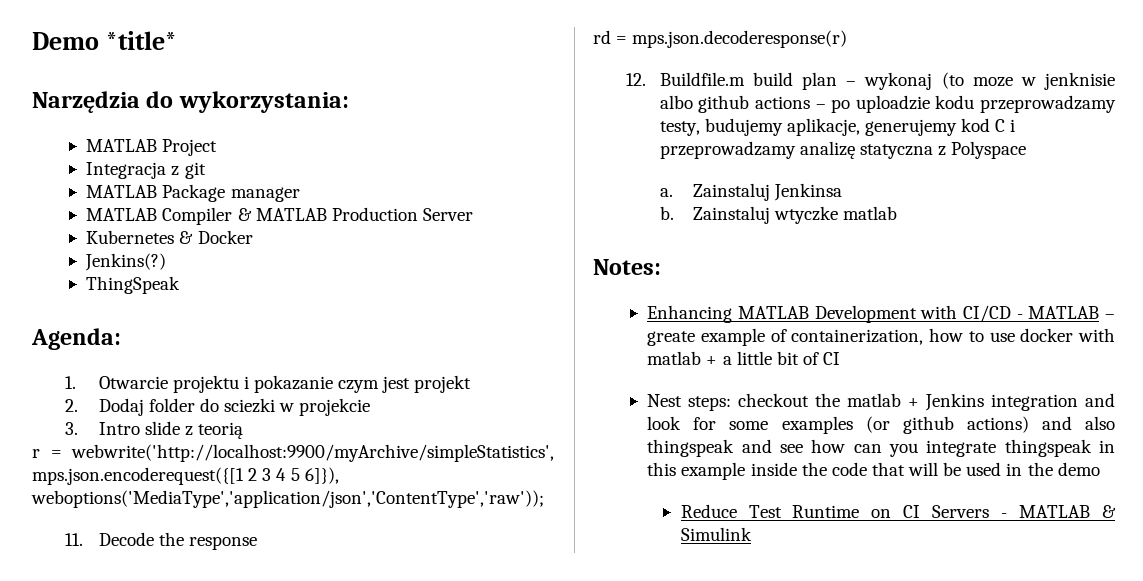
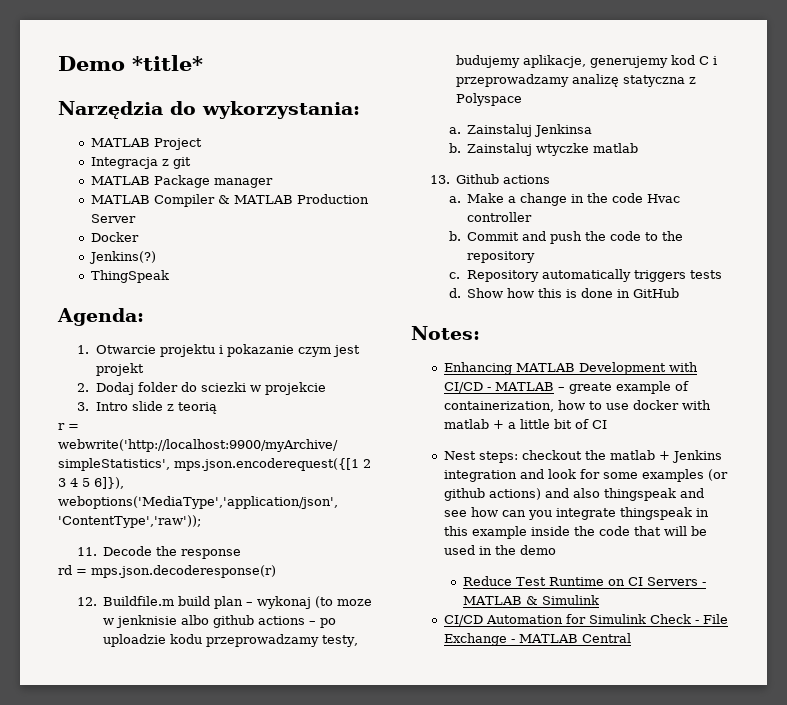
[86,230,194,244] Kubernetes & -> (137, 218) none
(898, 213) none -> [429,174,551,184] [448,193,681,206] [467,212,533,222] [448,231,684,244] [467,251,536,263] [448,269,723,282] [448,288,680,298] // 13. Github actions // a. Make a change in the code Hvac controller // b. Commit and push the code to the repository // c. Repository automatically triggers tests // d. Show how this is done in GitHub
(752, 534) none -> [444,614,729,626] [444,633,632,646] // CI/CD Automation for Simulink Check - File Exchange - MATLAB Central

